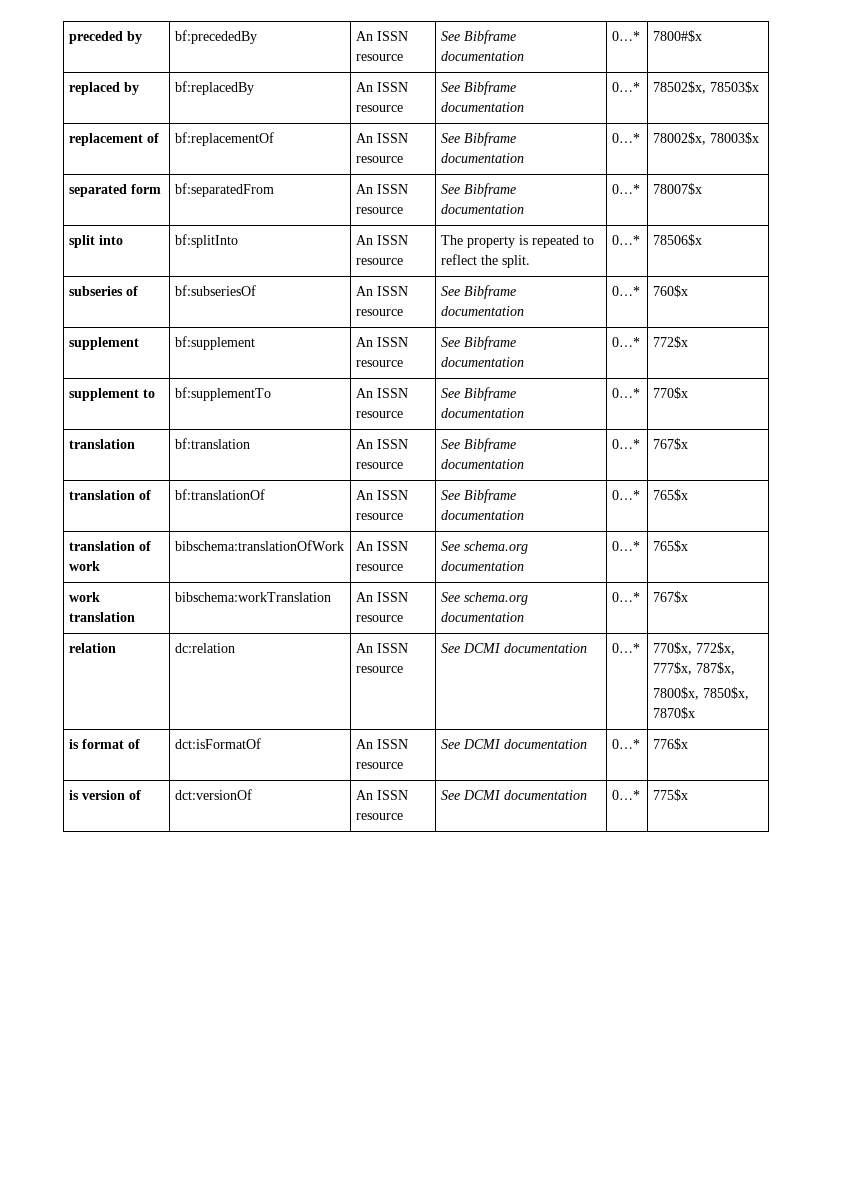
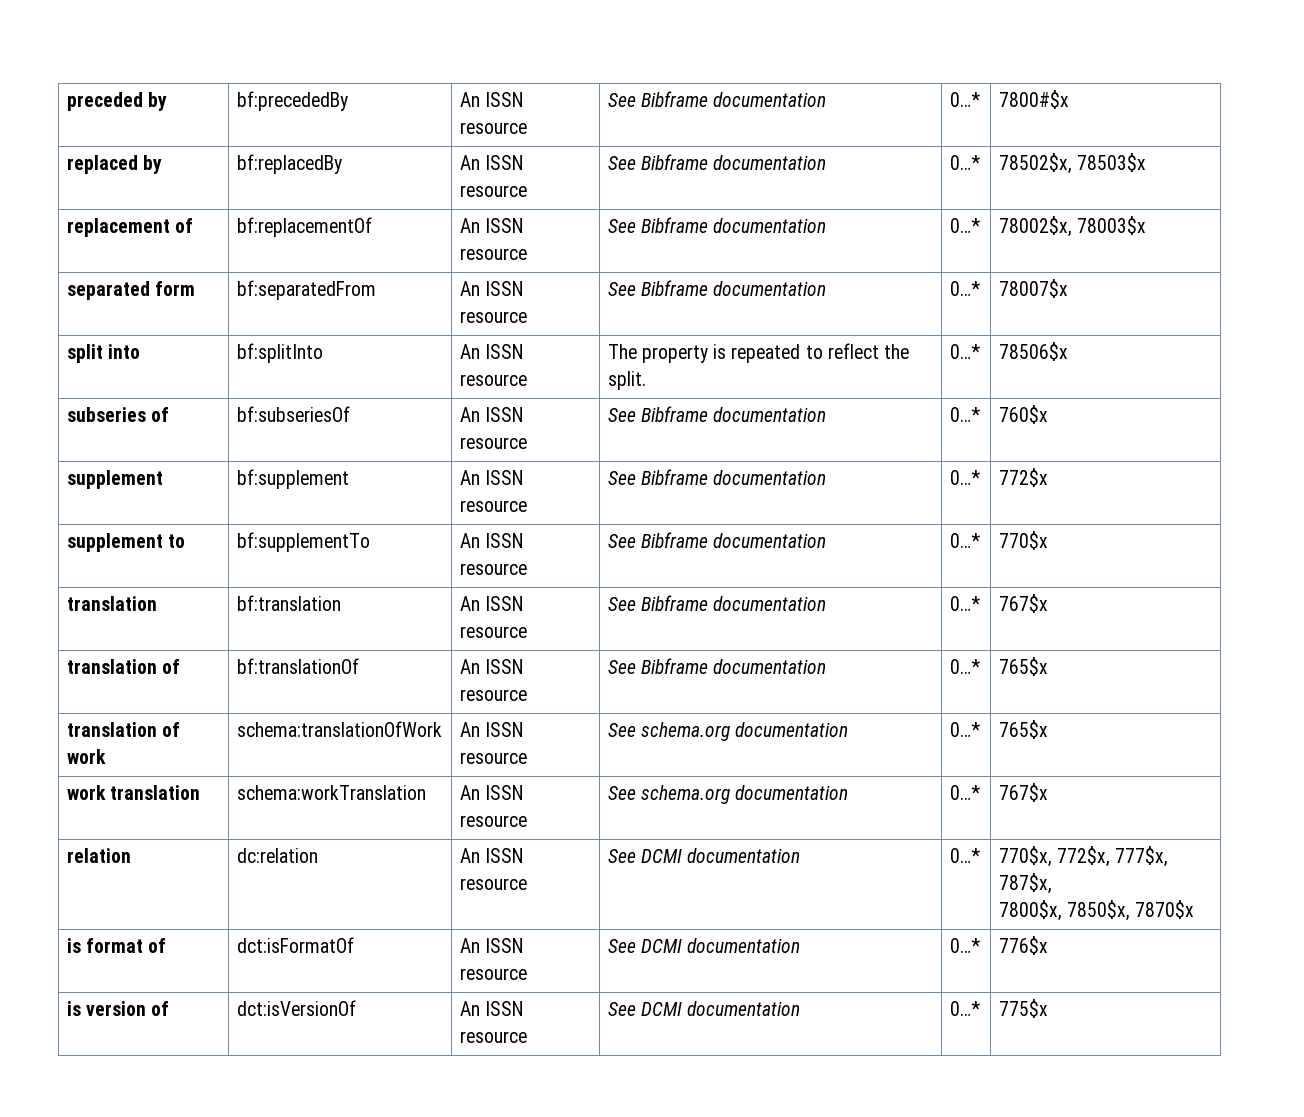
[174,540,344,551] bibschema:translationOfWork -> [236,721,442,737] schema:translationOfWork
[174,592,331,602] bibschema:workTranslation -> [236,785,426,800] schema:workTranslation
[174,789,252,800] dct:versionOf -> [236,1000,356,1016] dct:isVersionOf

